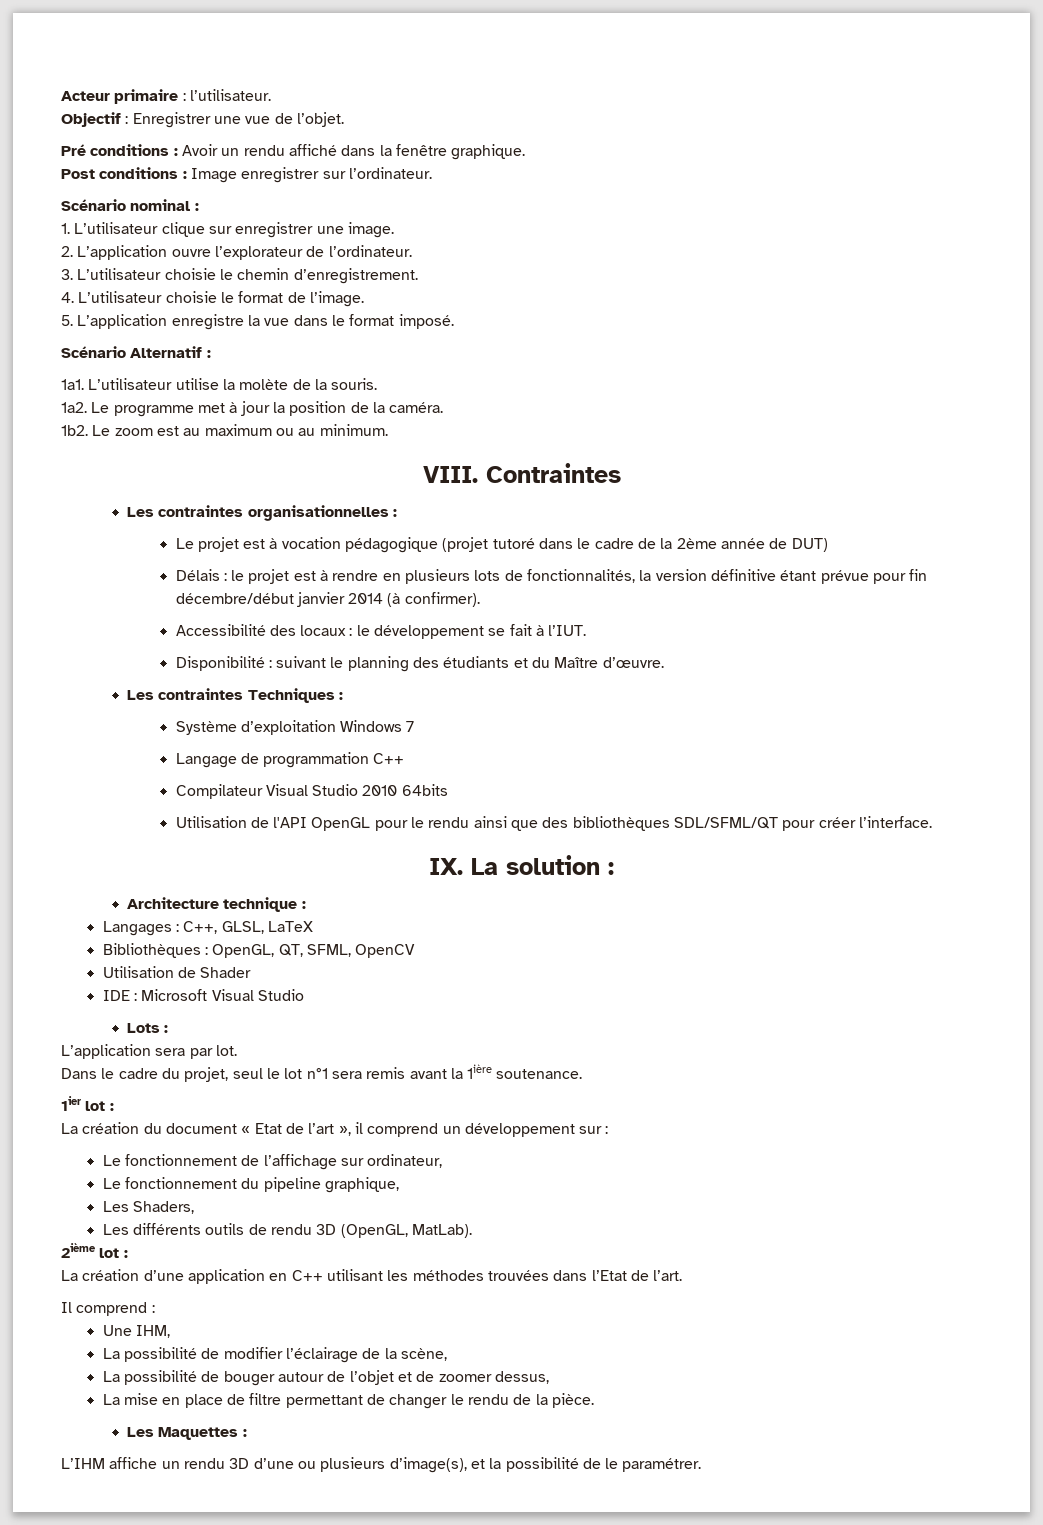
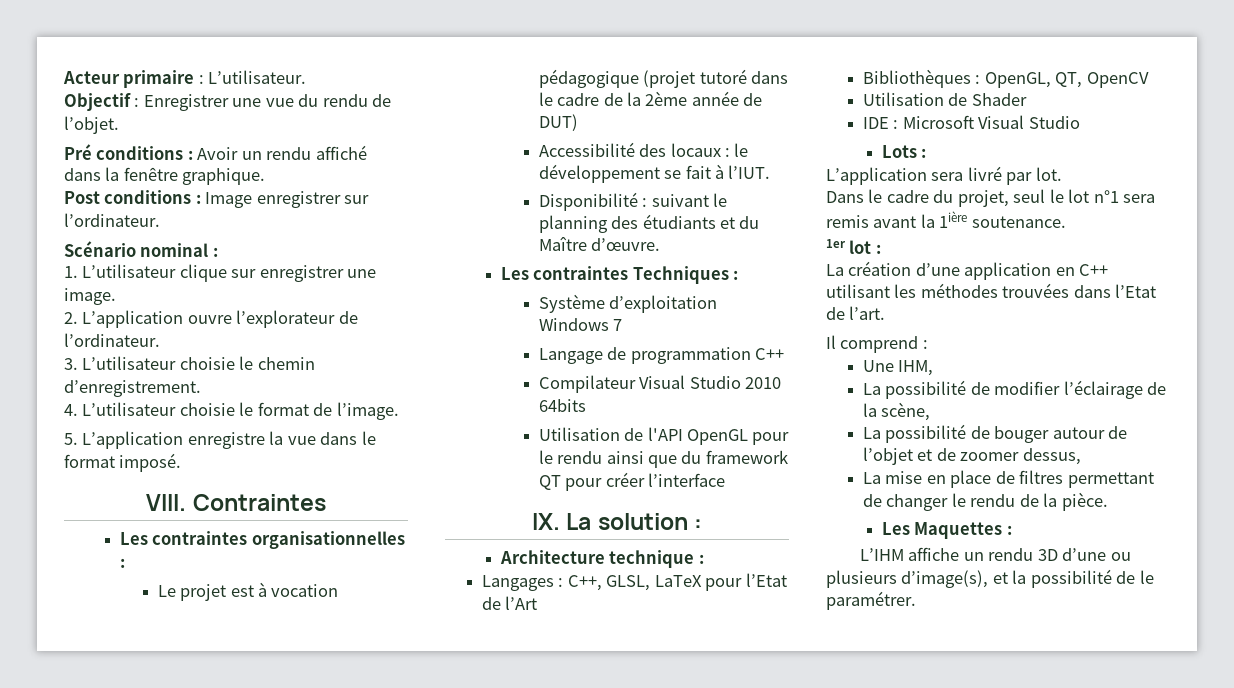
[189,89,271,101] l’utilisateur. -> [208,70,307,84] L’utilisateur.
(271, 120) none -> [298,94,368,107] du rendu
[61,346,211,358] [61,378,378,390] [61,401,444,417] [61,424,388,436] // Scénario Alternatif : // 1a1. L’utilisateur utilise la molète de la souris. // 1a2. Le programme met à jour la position de la caméra. // 1b2. Le zoom est au maximum ou au minimum. -> (182, 462) none
[175,569,928,584] [175,592,480,607] // Délais : le projet est à rendre en plusieurs lots de fonctionnalités, la version définitive étant prévue pour fin décembre/début janvier 2014 (à confirmer). -> (578, 122) none
[542,816,779,831] des bibliothèques SDL/SFML/QT -> [681,450,788,464] [538,475,561,490] du framework QT
[858,816,932,828] l’interface. -> [647,473,725,487] l’interface
(314, 926) none -> [705,573,787,591] [482,596,538,610] pour l’Etat de l’Art
[307,944,352,957] SFML, -> (1083, 80) none
(186, 1052) none -> [967,166,1002,181] livré
[61,1096,114,1111] [61,1122,609,1137] [102,1154,443,1170] [102,1177,400,1193] [102,1201,195,1214] [102,1223,473,1238] [61,1243,96,1258] 1ier lot : // La création du document « Etat de l’art », il comprend un développement sur : // Le fonctionnement de l’affichage sur ordinateur, // Le fonctionnement du pipeline graphique, // Les Shaders, // Les différents outils de rendu 3D (OpenGL, MatLab). // 2ième -> [826,239,846,248] 1er
[249,1393,282,1405] filtre -> [1019,470,1064,484] filtres

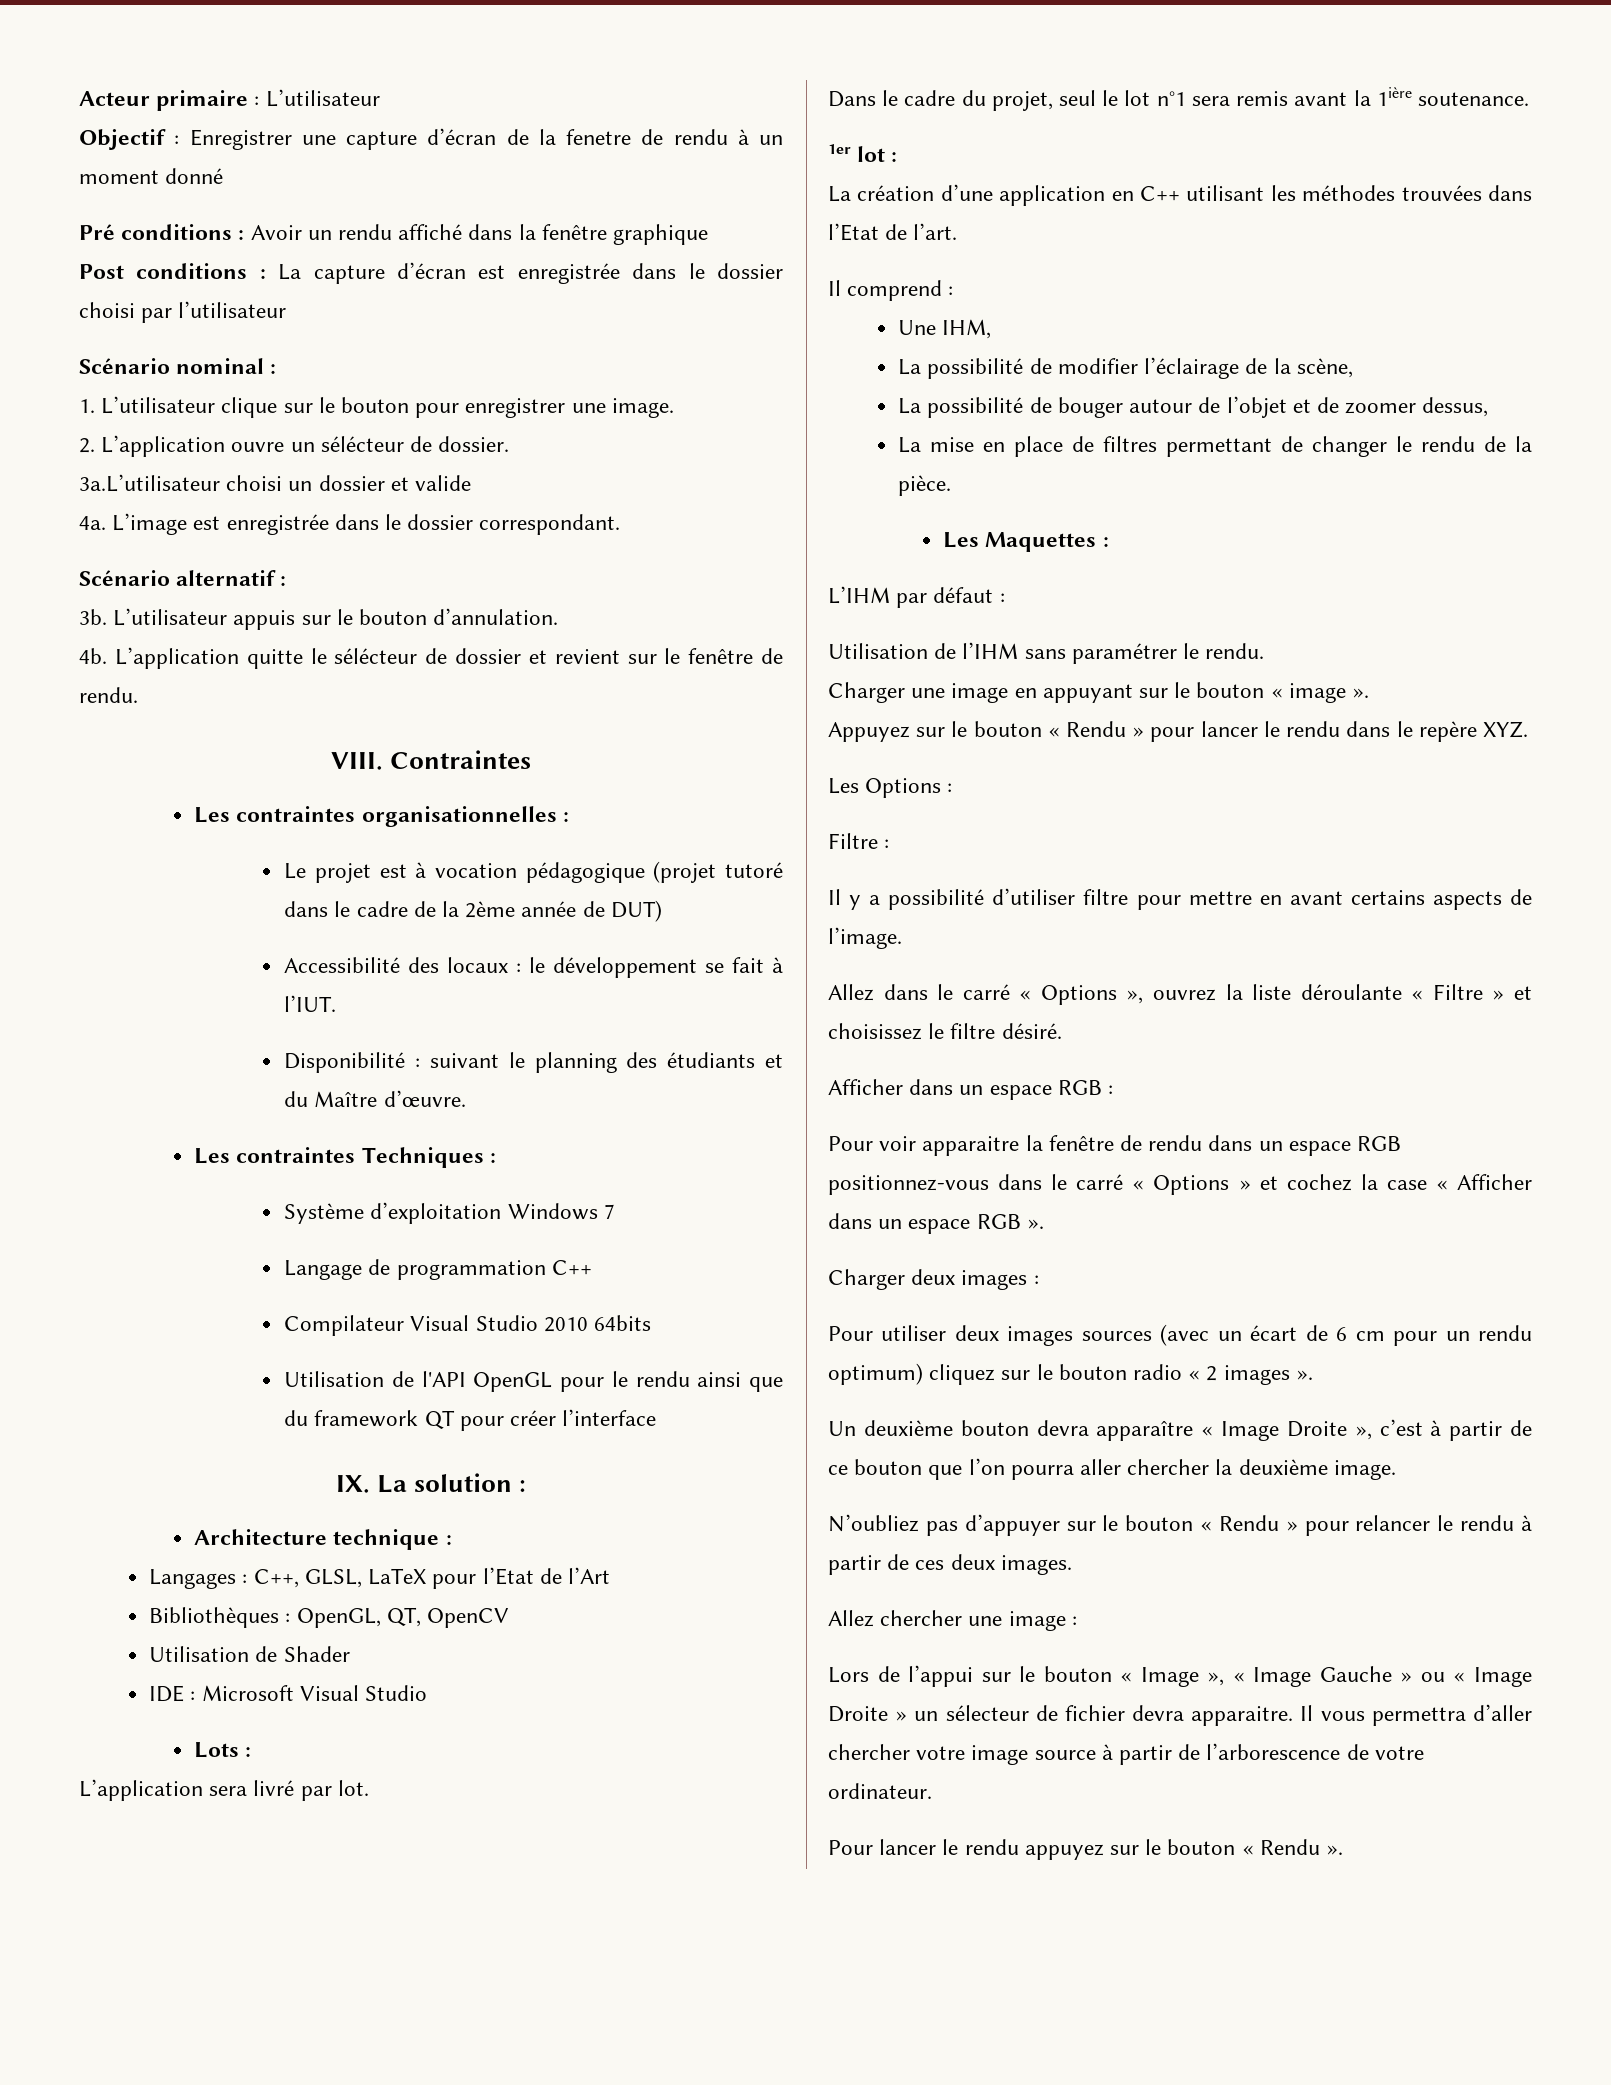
[208,70,307,84] L’utilisateur. -> [265,89,380,107] L’utilisateur
[265,94,392,107] [64,116,119,134] vue du rendu de l’objet. -> [346,128,783,150] [79,168,224,184] capture d’écran de la fenetre de rendu à un moment donné
[182,168,266,185] graphique. -> [613,224,709,245] graphique
[205,191,370,208] [64,213,160,227] Image enregistrer sur l’ordinateur. -> [278,262,783,284] [79,301,287,323] La capture d’écran est enregistrée dans le dossier choisi par l’utilisateur
(257, 273) none -> [318,397,460,418] le bouton pour
[236,310,358,328] [64,333,160,347] [64,356,315,370] [64,380,201,397] [64,402,399,420] [64,431,376,449] [64,453,182,472] l’explorateur de l’ordinateur. // 3. L’utilisateur choisie le chemin d’enregistrement. // 4. L’utilisateur choisie le format de l’image. // 5. L’application enregistre la vue dans le format imposé. -> [290,436,510,452] [79,474,472,492] [79,513,621,535] [79,570,287,586] [79,608,559,630] [79,647,783,669] [79,687,138,703] un sélécteur de dossier. // 3a.L’utilisateur choisi un dossier et valide // 4a. L’image est enregistrée dans le dossier correspondant. // Scénario alternatif : // 3b. L’utilisateur appuis sur le bouton d’annulation. // 4b. L’application quitte le sélécteur de dossier et revient sur le fenêtre de rendu.
[908,547,1131,561] [826,569,1154,588] [826,591,916,610] affiche un rendu 3D d’une ou plusieurs d’image(s), et la possibilité de le paramétrer. -> [896,587,1005,608] [828,642,1265,664] [828,682,1370,703] [828,721,1528,742] [828,778,953,798] [828,833,890,849] [828,888,1532,910] [828,927,902,949] [828,984,1532,1005] [828,1023,1062,1040] [828,1079,1114,1100] [828,1135,1402,1156] [828,1174,1532,1195] [828,1213,1044,1234] [828,1269,1039,1290] [828,1324,1532,1346] [828,1363,1313,1385] [828,1419,1532,1441] [828,1458,1396,1480] [828,1514,1532,1536] [828,1554,1072,1575] [828,1610,1077,1631] [828,1665,1532,1687] [828,1704,1532,1726] [828,1743,1424,1765] [828,1783,932,1799] [828,1839,1344,1860] par défaut : // Utilisation de l’IHM sans paramétrer le rendu. // Charger une image en appuyant sur le bouton « image ». // Appuyez sur le bouton « Rendu » pour lancer le rendu dans le repère XYZ. // Les Options : // Filtre : // Il y a possibilité d’utiliser filtre pour mettre en avant certains aspects de l’image. // Allez dans le carré « Options », ouvrez la liste déroulante « Filtre » et choisissez le filtre désiré. // Afficher dans un espace RGB : // Pour voir apparaitre la fenêtre de rendu dans un espace RGB positionnez-vous dans le carré « Options » et cochez la case « Afficher dans un espace RGB ». // Charger deux images : // Pour utiliser deux images sources (avec un écart de 6 cm pour un rendu optimum) cliquez sur le bouton radio « 2 images ». // Un deuxième bouton devra apparaître « Image Droite », c’est à partir de ce bouton que l’on pourra aller chercher la deuxième image. // N’oubliez pas d’appuyer sur le bouton « Rendu » pour relancer le rendu à partir de ces deux images. // Allez chercher une image : // Lors de l’appui sur le bouton « Image », « Image Gauche » ou « Image Droite » un sélecteur de fichier devra apparaitre. Il vous permettra d’aller chercher votre image source à partir de l’arborescence de votre ordinateur. // Pour lancer le rendu appuyez sur le bouton « Rendu ».

